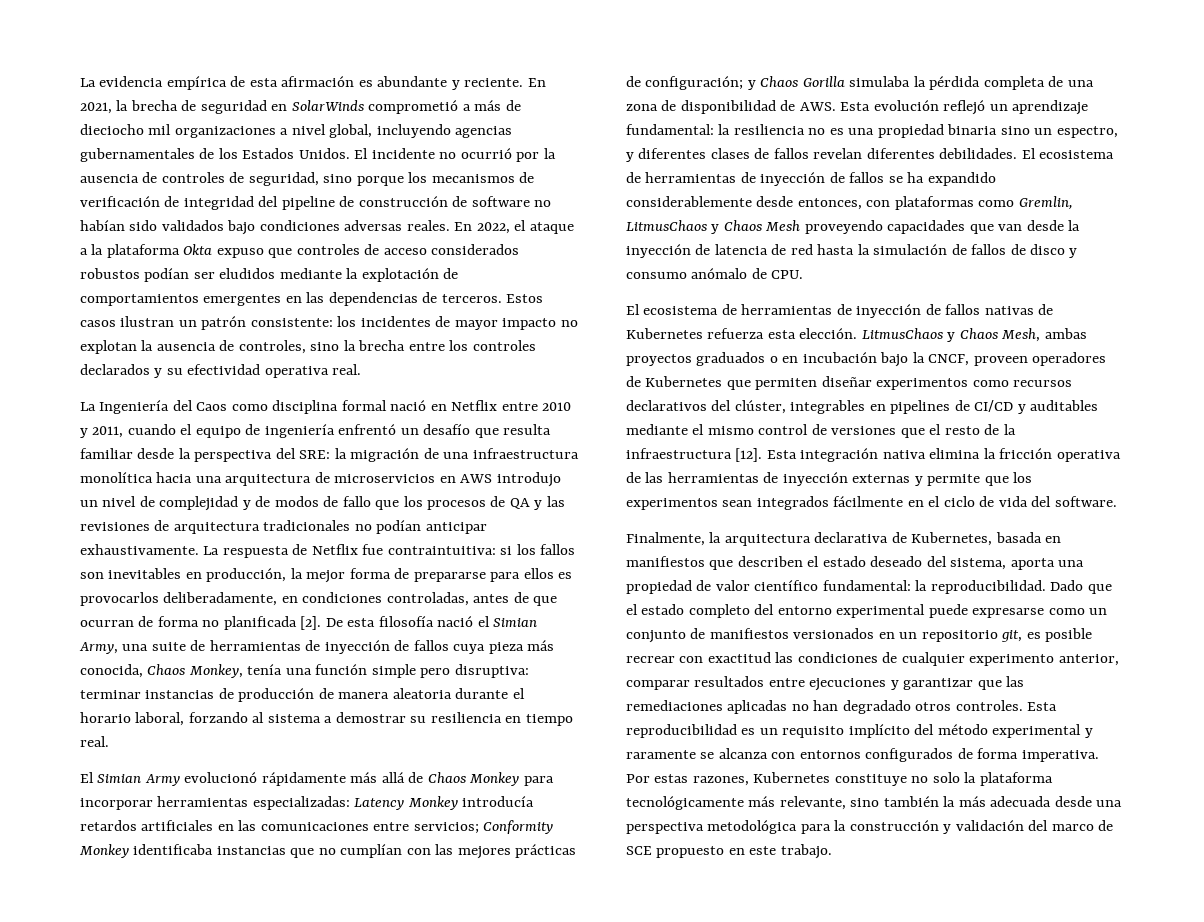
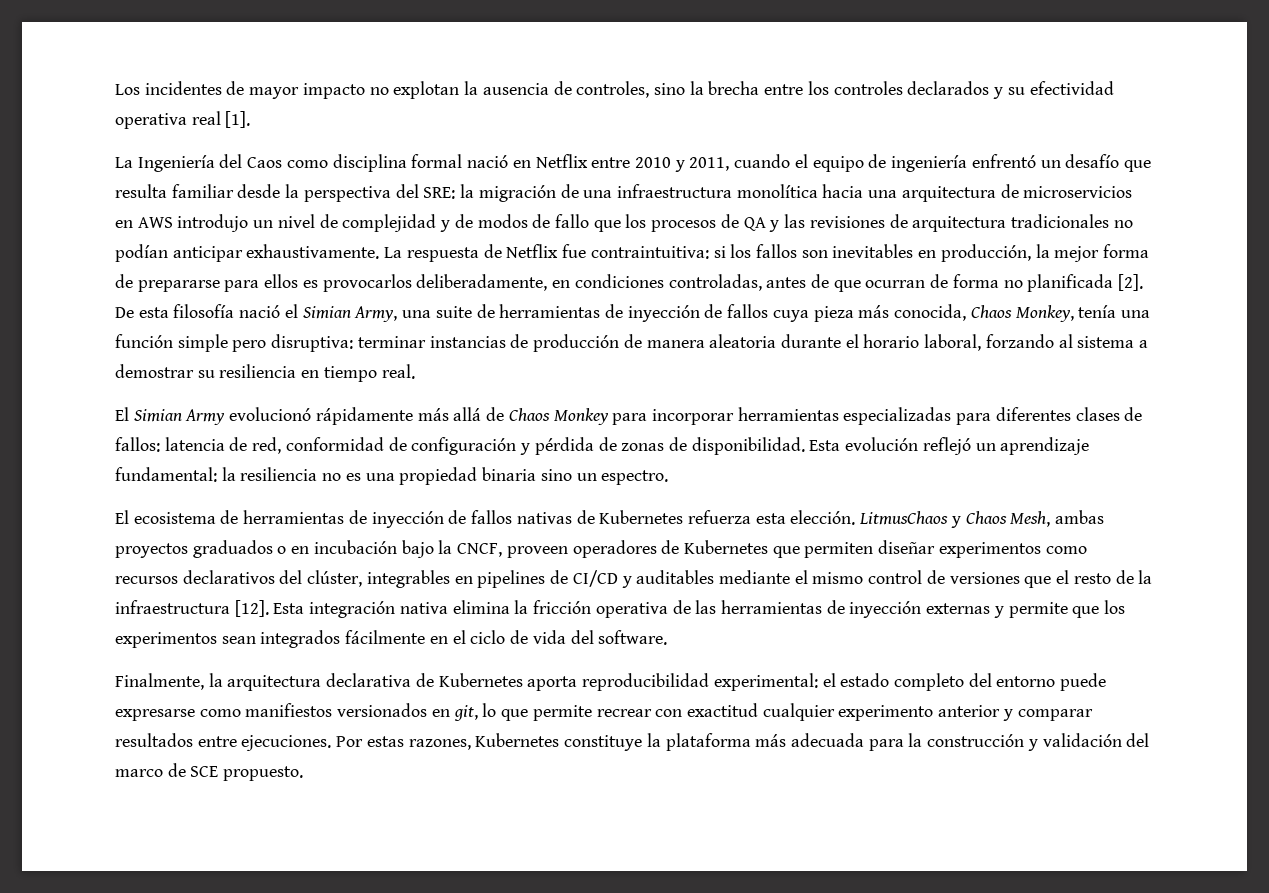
[80,76,546,90] [80,100,521,114] [80,124,513,138] [80,148,556,162] [80,172,535,186] [80,196,552,210] [80,220,574,235] [80,244,520,258] [80,268,459,282] [80,292,544,306] [80,316,357,330] La evidencia empírica de esta afirmación es abundante y reciente. En 2021, la brecha de seguridad en SolarWinds comprometió a más de dieciocho mil organizaciones a nivel global, incluyendo agencias gubernamentales de los Estados Unidos. El incidente no ocurrió por la ausencia de controles de seguridad, sino porque los mecanismos de verificación de integridad del pipeline de construcción de software no habían sido validados bajo condiciones adversas reales. En 2022, el ataque a la plataforma Okta expuso que controles de acceso considerados robustos podían ser eludidos mediante la explotación de comportamientos emergentes en las dependencias de terceros. Estos casos ilustran un patrón consistente: los -> [115,84,140,95] Los
[332,364,362,375] real. -> [191,111,251,128] real [1].
[252,796,535,810] [80,820,554,834] [79,844,577,859] [626,76,1094,90] [626,100,836,114] especializadas: Latency Monkey introducía retardos artificiales en las comunicaciones entre servicios; Conformity Monkey identificaba instancias que no cumplían con las mejores prácticas de configuración; y Chaos Gorilla simulaba la pérdida completa de una zona de disponibilidad de AWS. -> [843,407,1143,425] [115,437,805,455] especializadas para diferentes clases de fallos: latencia de red, conformidad de configuración y pérdida de zonas de disponibilidad.
[1056,126,1118,138] [626,148,1115,162] [626,172,996,186] [626,196,1073,210] [626,220,1081,234] [626,244,1078,258] [626,268,804,279] espectro, y diferentes clases de fallos revelan diferentes debilidades. El ecosistema de herramientas de inyección de fallos se ha expandido considerablemente desde entonces, con plataformas como Gremlin, LitmusChaos y Chaos Mesh proveyendo capacidades que van desde la inyección de latencia de red hasta la simulación de fallos de disco y consumo anómalo de CPU. -> [601,470,669,485] espectro.
[911,532,1062,546] [626,556,1085,570] [626,580,1112,594] Kubernetes, basada en manifiestos que describen el estado deseado del sistema, aporta una propiedad de valor científico fundamental: la reproducibilidad. Dado que -> [438,673,818,691] Kubernetes aporta reproducibilidad experimental:
[836,604,926,618] experimental -> (1056, 681) none
[1089,608,1108,615] [626,628,1093,643] [626,652,1119,666] [626,676,1025,691] [626,700,1058,714] [626,724,1093,738] [626,748,1099,762] un conjunto de manifiestos versionados en un repositorio git, es posible recrear con exactitud las condiciones de cualquier experimento anterior, comparar resultados entre ejecuciones y garantizar que las remediaciones aplicadas no han degradado otros controles. Esta reproducibilidad es un requisito implícito del método experimental y raramente se alcanza con entornos configurados de forma imperativa. -> [245,703,1093,721] [115,733,332,751] manifiestos versionados en git, lo que permite recrear con exactitud cualquier experimento anterior y comparar resultados entre ejecuciones.
[911,772,1053,786] [626,796,1123,810] [626,820,798,834] no solo la plataforma tecnológicamente más relevante, sino también la más adecuada desde una perspectiva metodológica -> [646,733,864,751] la plataforma más adecuada
[656,844,832,859] propuesto en este trabajo. -> [223,766,304,781] propuesto.

